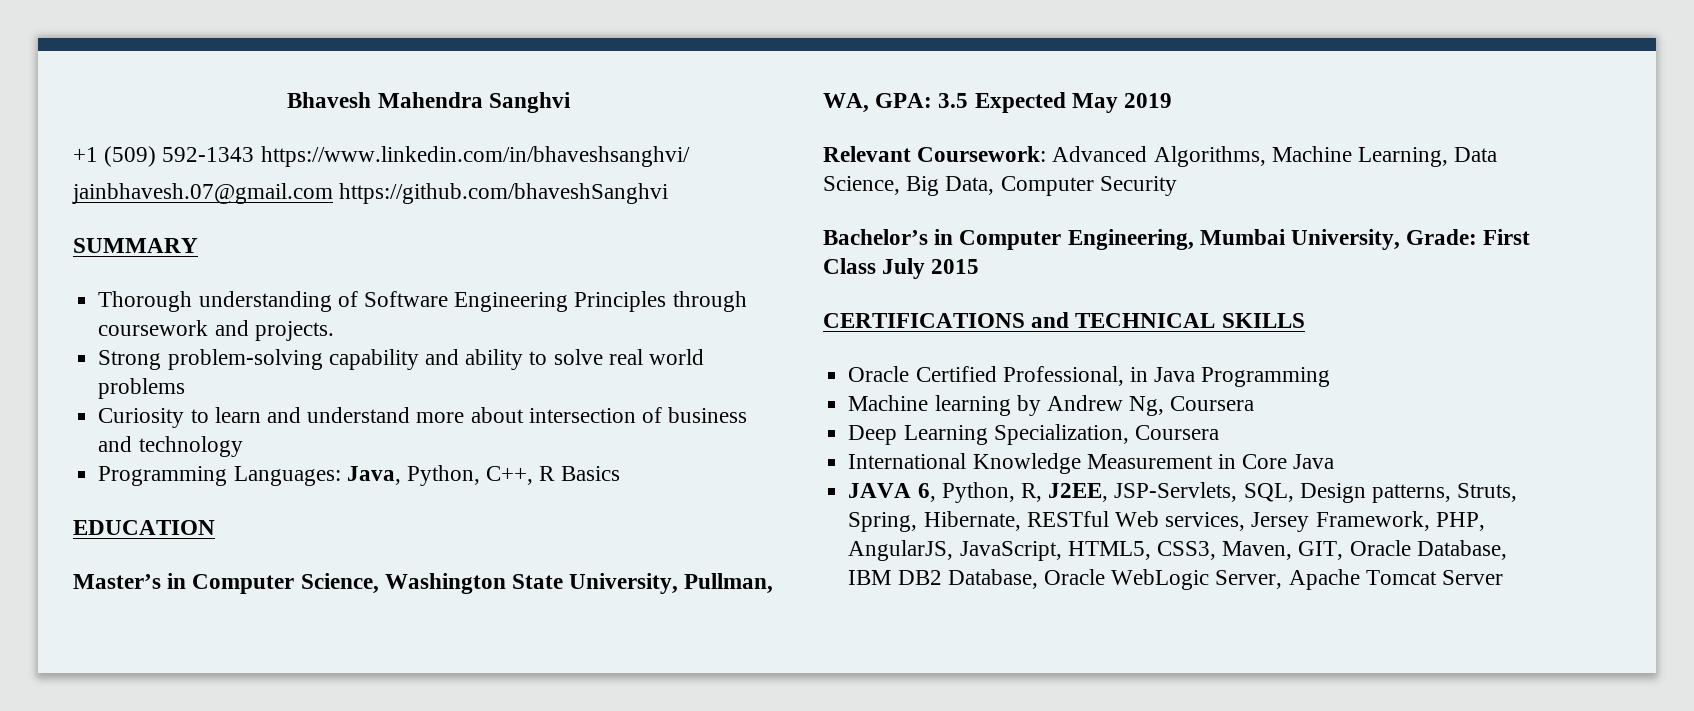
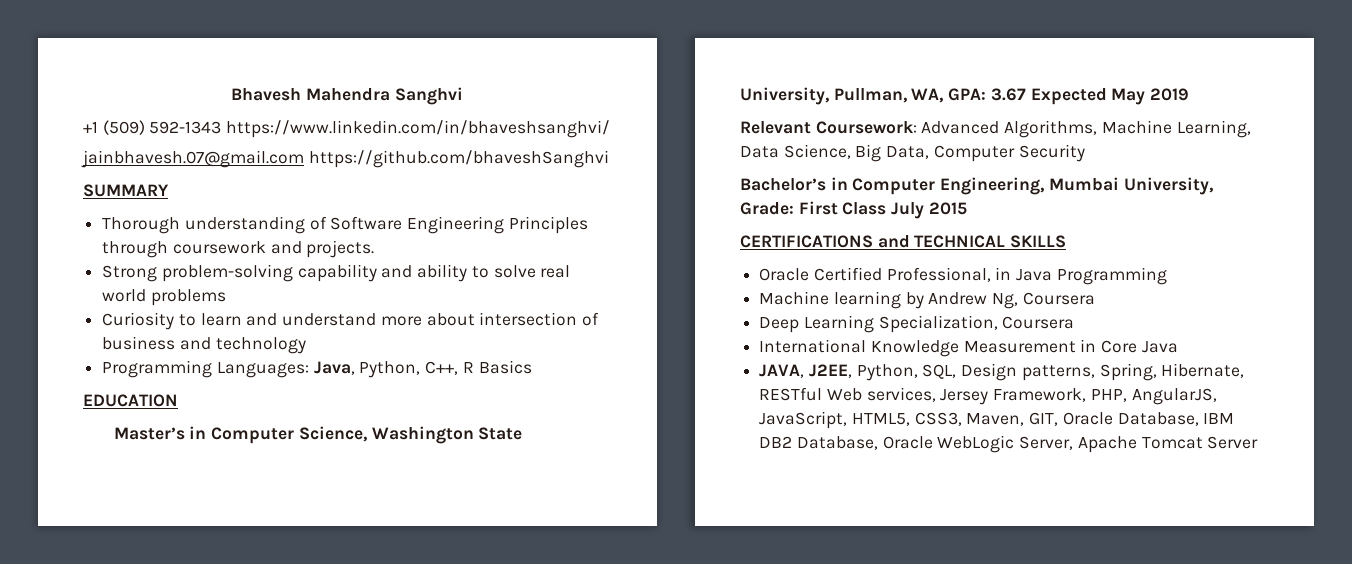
[938,93,969,108] 3.5 -> [990,88,1026,101] 3.67
[848,482,1238,503] JAVA 6, Python, R, J2EE, JSP-Servlets, -> [759,364,918,381] JAVA, J2EE, Python,
[1457,483,1518,502] Struts, -> (1095, 373) none

